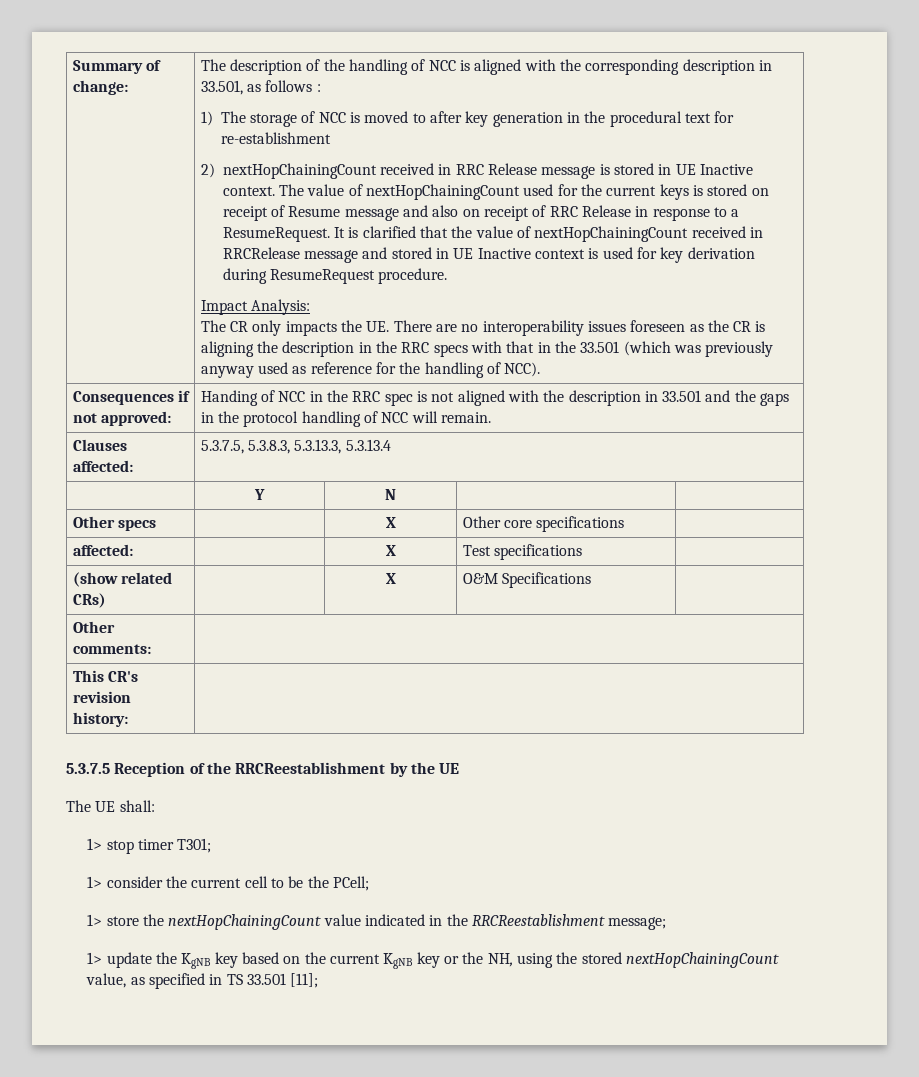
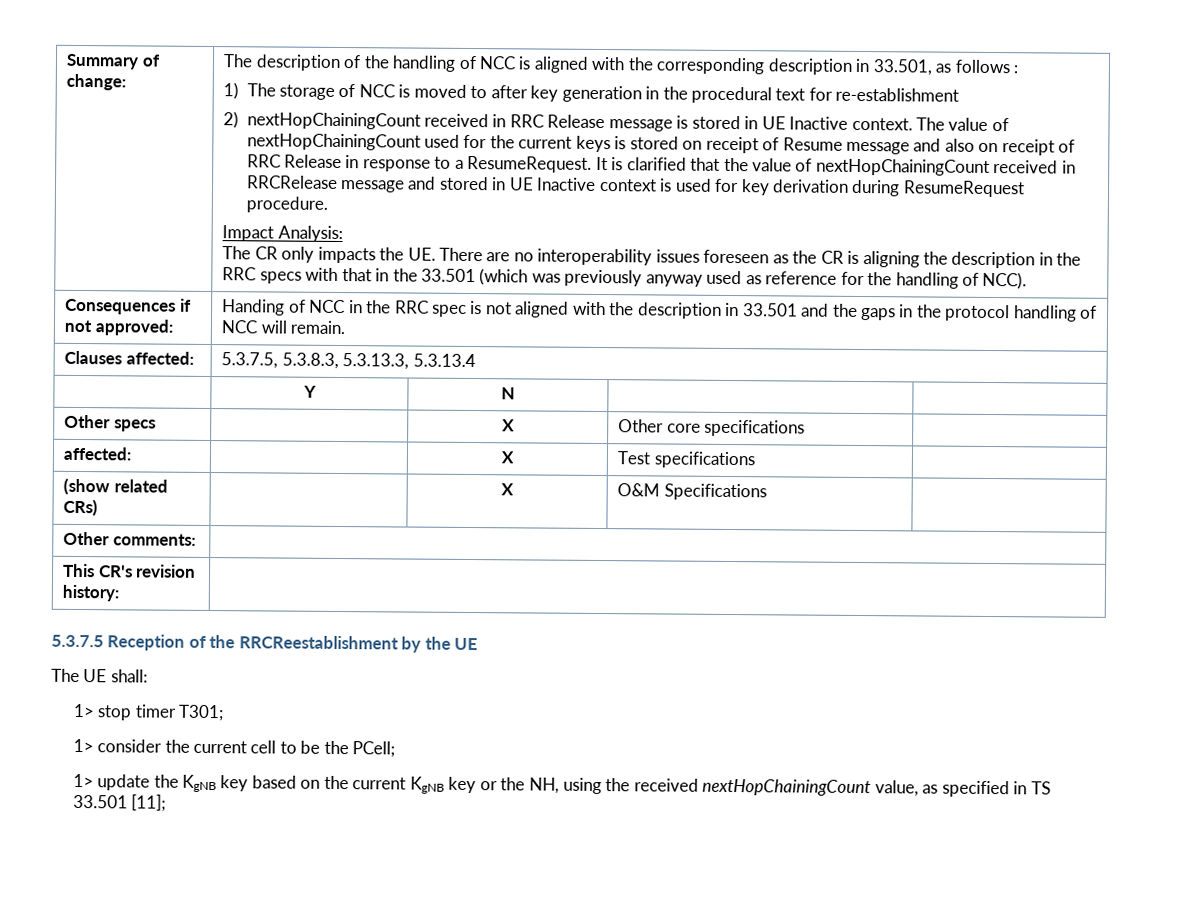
[87,914,667,930] // 1> store the nextHopChainingCount value indicated in the RRCReestablishment message; -> (396, 749) none
[581,952,622,964] stored -> [633,778,699,792] received

